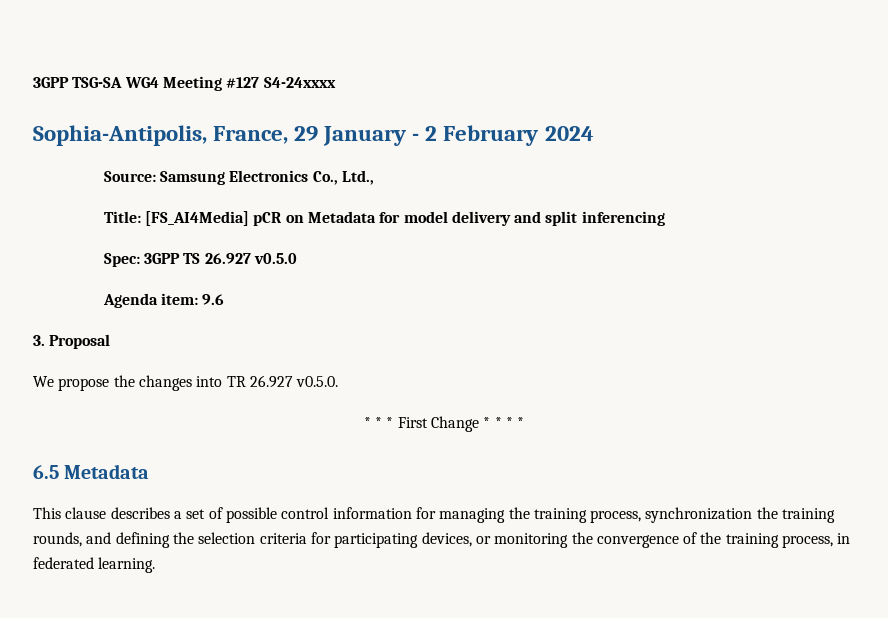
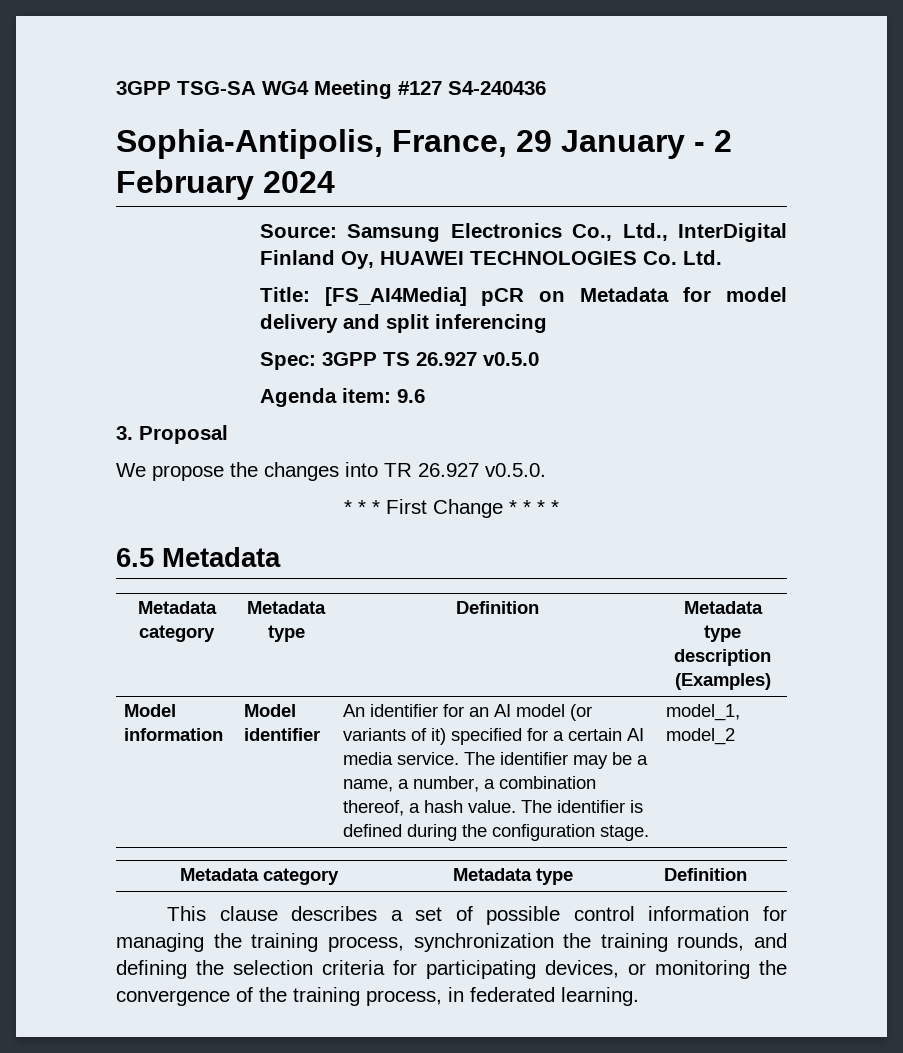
[263,77,336,88] S4-24xxxx -> [448,81,546,95] S4-240436
(374, 177) none -> [678,223,787,242] [259,250,722,269] InterDigital Finland Oy, HUAWEI TECHNOLOGIES Co. Ltd.
(150, 471) none -> [137,601,217,614] [139,625,215,642] [247,601,326,614] [267,625,305,642] [455,601,539,614] [683,601,763,614] [704,625,741,642] [674,649,771,666] [674,673,771,690] [124,704,177,717] [124,728,224,741] [244,704,297,717] [244,728,321,741] [343,704,593,721] [343,728,645,745] [343,752,649,769] [343,776,597,792] [343,800,644,816] [343,824,650,841] [666,704,741,721] [666,728,736,745] [179,868,339,885] [452,868,573,885] [664,868,747,881] // Metadata category | Metadata type | Definition | Metadata type description (Examples) // Model information | Model identifier | An identifier for an AI model (or variants of it) specified for a certain AI media service. The identifier may be a name, a number, a combination thereof, a hash value. The identifier is defined during the configuration stage. | model_1, model_2 // Metadata category | Metadata type | Definition

